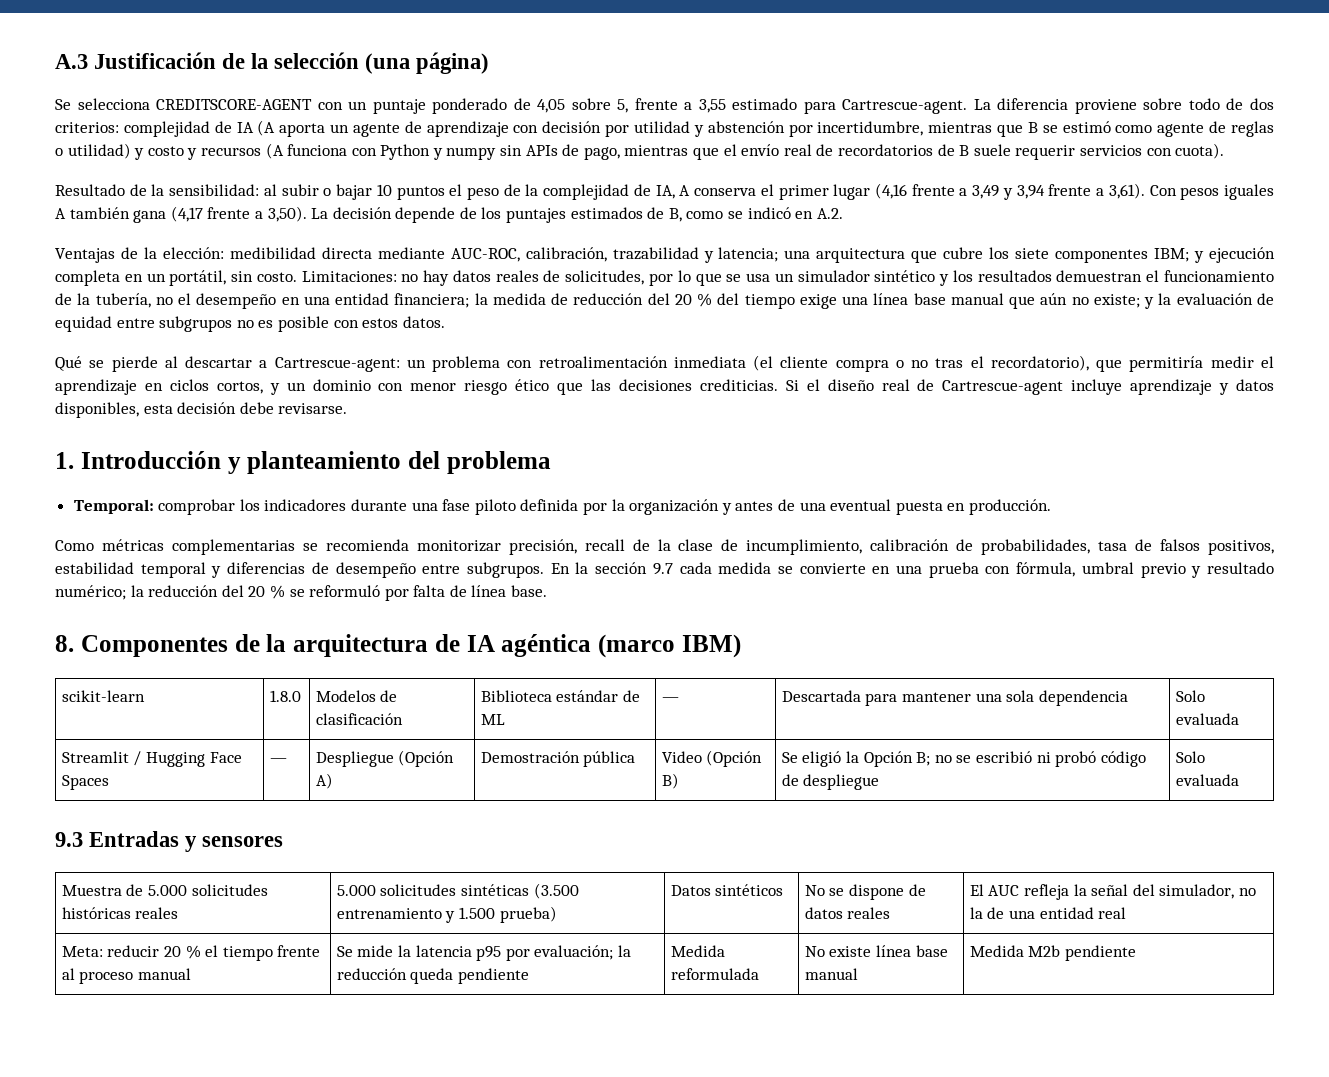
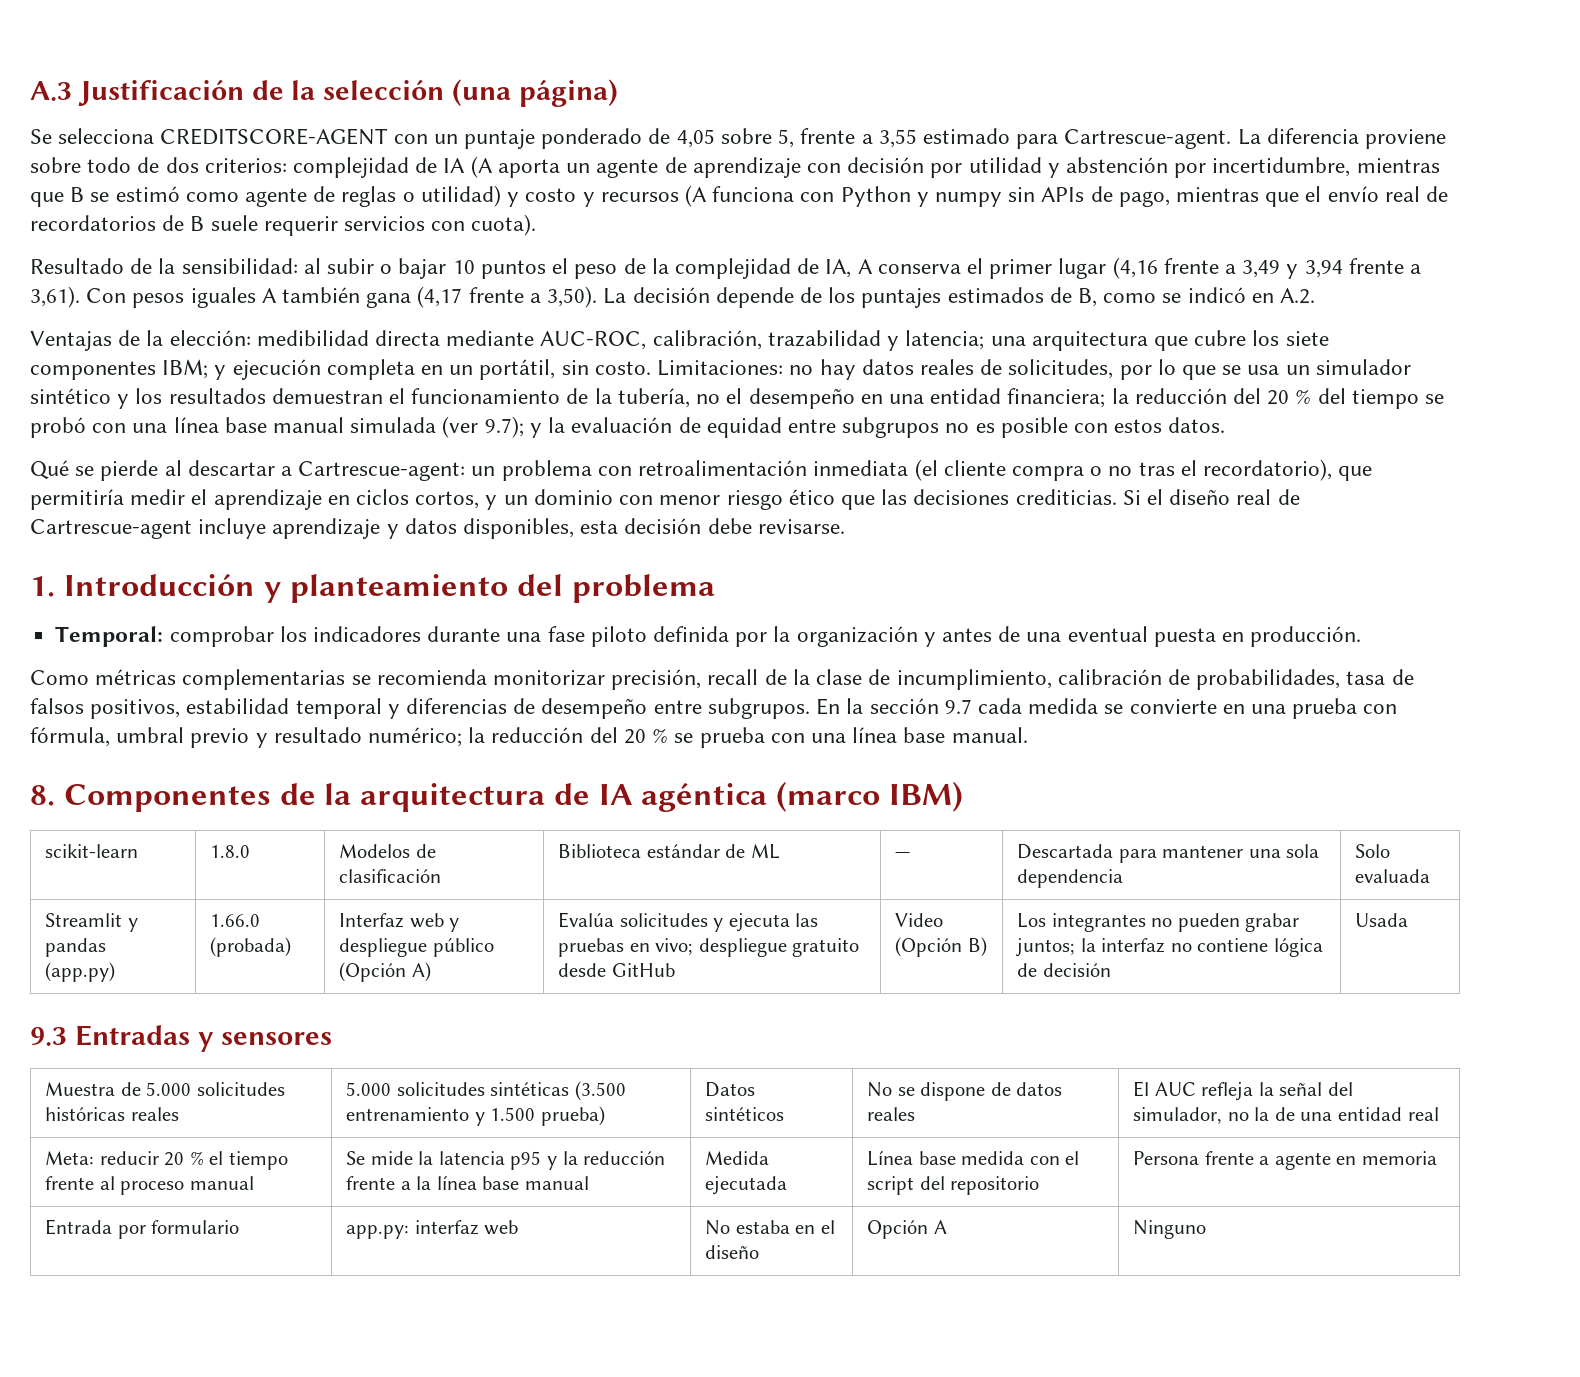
[492,293,569,305] medida de -> (1129, 396) none
[799,294,837,309] exige -> [1425,394,1445,404] [30,417,127,438] se probó con
[1009,293,1140,309] que aún no existe; -> [350,416,524,438] simulada (ver 9.7);
[309,585,548,601] reformuló por falta de línea base. -> [699,727,1028,748] prueba con una línea base manual.
[133,751,242,767] [61,775,109,790] [269,758,287,763] [315,750,455,767] [315,773,333,789] [480,751,636,767] [661,750,763,767] [661,773,679,789] [781,751,1146,767] [781,774,880,790] [1175,751,1205,763] [1175,774,1239,786] / Hugging Face Spaces | — | Despliegue (Opción A) | Demostración pública | Video (Opción B) | Se eligió la Opción B; no se escribió ni probó código de despliegue | Solo evaluada -> [127,918,138,932] [45,938,107,957] [45,962,116,982] [210,914,261,927] [210,937,292,957] [339,913,460,932] [339,938,494,957] [339,962,431,982] [558,912,819,932] [558,938,860,957] [558,963,675,977] [895,913,944,927] [895,937,987,957] [1017,913,1300,932] [1016,938,1324,957] [1017,963,1111,977] [1355,913,1409,927] y pandas (app.py) | 1.66.0 (probada) | Interfaz web y despliegue público (Opción A) | Evalúa solicitudes y ejecuta las pruebas en vivo; despliegue gratuito desde GitHub | Video (Opción B) | Los integrantes no pueden grabar juntos; la interfaz no contiene lógica de decisión | Usada
[505,945,632,961] [336,968,530,984] [670,945,725,957] [670,968,759,980] [804,945,948,957] [804,968,858,980] [969,945,1137,961] por evaluación; la reducción queda pendiente | Medida reformulada | No existe línea base manual | Medida M2b pendiente -> [547,1151,666,1170] [346,1176,590,1190] [705,1151,770,1165] [705,1176,788,1195] [867,1151,1080,1166] [867,1176,1040,1195] [1133,1151,1438,1170] [45,1219,240,1239] [346,1220,519,1239] [705,1220,835,1235] [705,1245,760,1259] [867,1220,947,1239] [1133,1220,1207,1239] y la reducción frente a la línea base manual | Medida ejecutada | Línea base medida con el script del repositorio | Persona frente a agente en memoria // Entrada por formulario | app.py: interfaz web | No estaba en el diseño | Opción A | Ninguno

